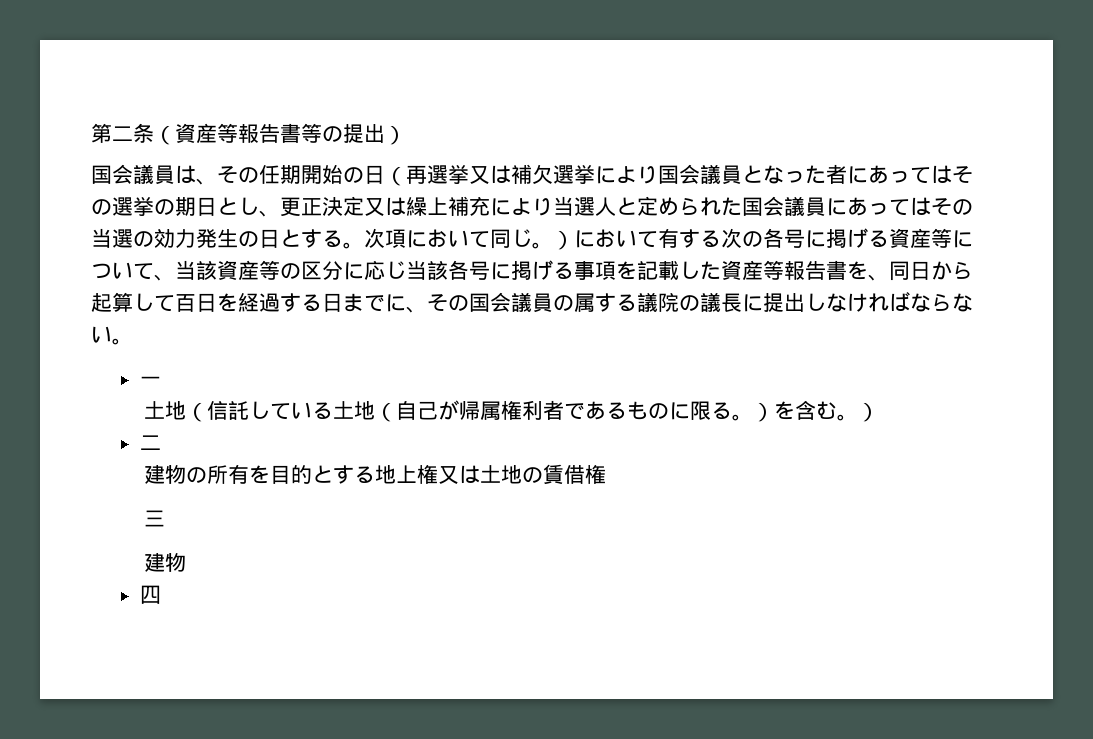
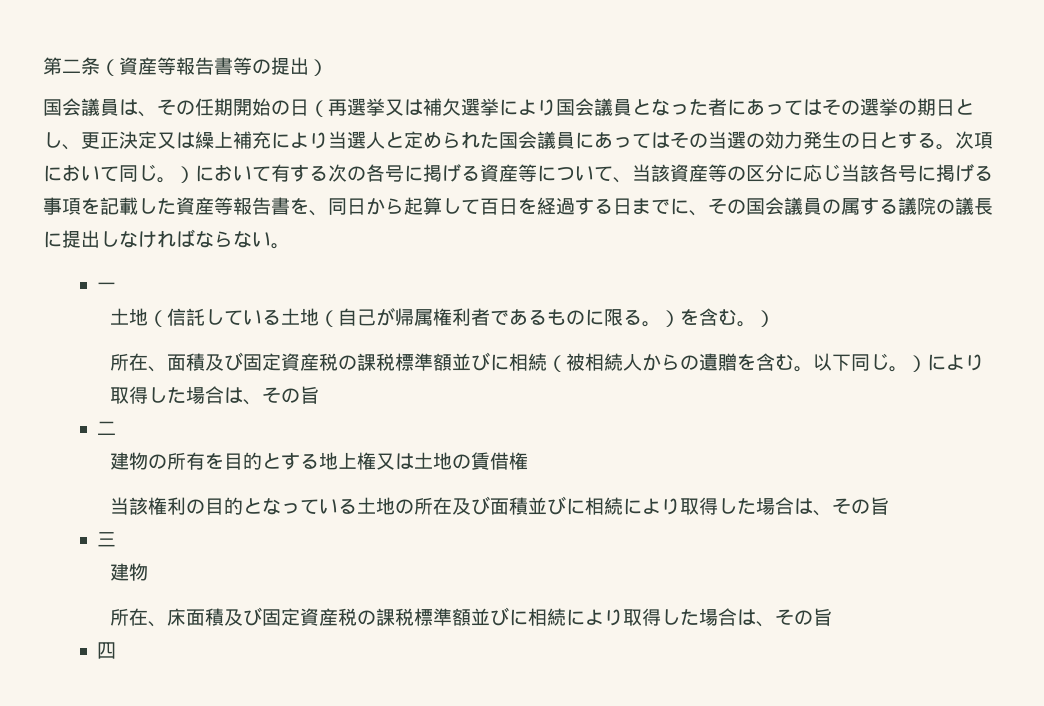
(879, 412) none -> [109,352,984,372] [109,386,319,405] // 所在、面積及び固定資産税の課税標準額並びに相続（被相続人からの遺贈を含む。以下同じ。）により取得した場合は、その旨
[143,510,165,527] [143,553,186,572] 三 // 建物 -> [109,496,889,516] [97,532,117,547] [109,563,148,581] [109,607,832,627] 当該権利の目的となっている土地の所在及び面積並びに相続により取得した場合は、その旨 // 三 // 建物 // 所在、床面積及び固定資産税の課税標準額並びに相続により取得した場合は、その旨

